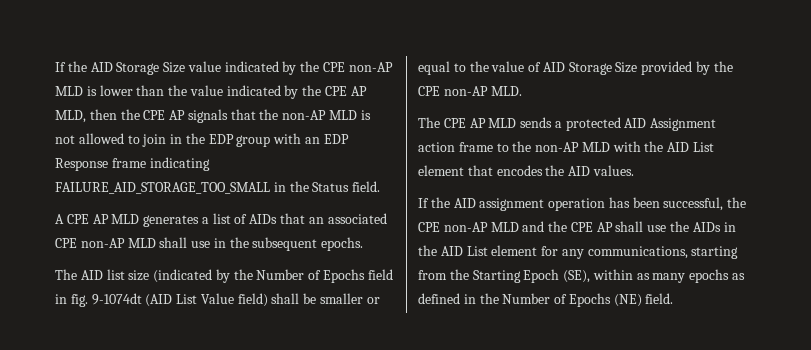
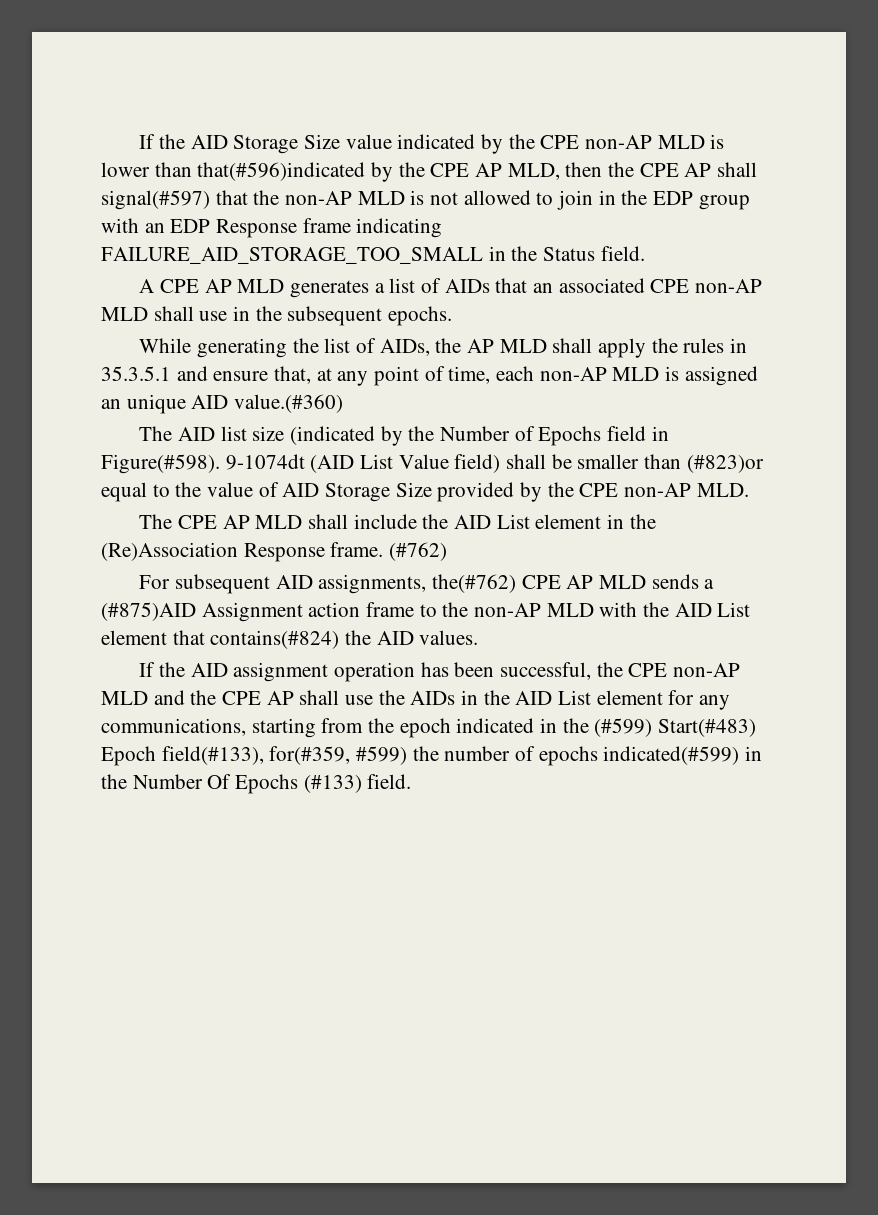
[168,85,281,96] the value indicated -> [197,162,366,181] that(#596)indicated
[187,109,228,123] signals -> [717,162,758,177] [101,190,210,210] shall signal(#597)
(364, 244) none -> [139,338,747,358] [101,366,758,386] [101,394,344,414] // While generating the list of AIDs, the AP MLD shall apply the rules in 35.3.5.1 and ensure that, at any point of time, each non-AP MLD is assigned an unique AID value.(#360)
[70,294,88,307] fig. -> [101,454,220,474] Figure(#598).
[366,297,380,304] or -> [644,454,764,473] than (#823)or
[520,117,647,131] sends a protected AID -> [307,514,656,529] [101,542,448,562] [139,574,715,594] [101,602,196,621] shall include the AID List element in the (Re)Association Response frame. (#762) // For subsequent AID assignments, the(#762) CPE AP MLD sends a (#875)AID
[496,165,543,176] encodes -> [210,630,340,649] contains(#824)
[472,269,746,283] [418,293,642,307] Starting Epoch (SE), within as many epochs as defined in the Number of Epochs (NE) -> [399,718,757,738] [101,746,763,766] [101,774,362,794] epoch indicated in the (#599) Start(#483) Epoch field(#133), for(#359, #599) the number of epochs indicated(#599) in the Number Of Epochs (#133)

